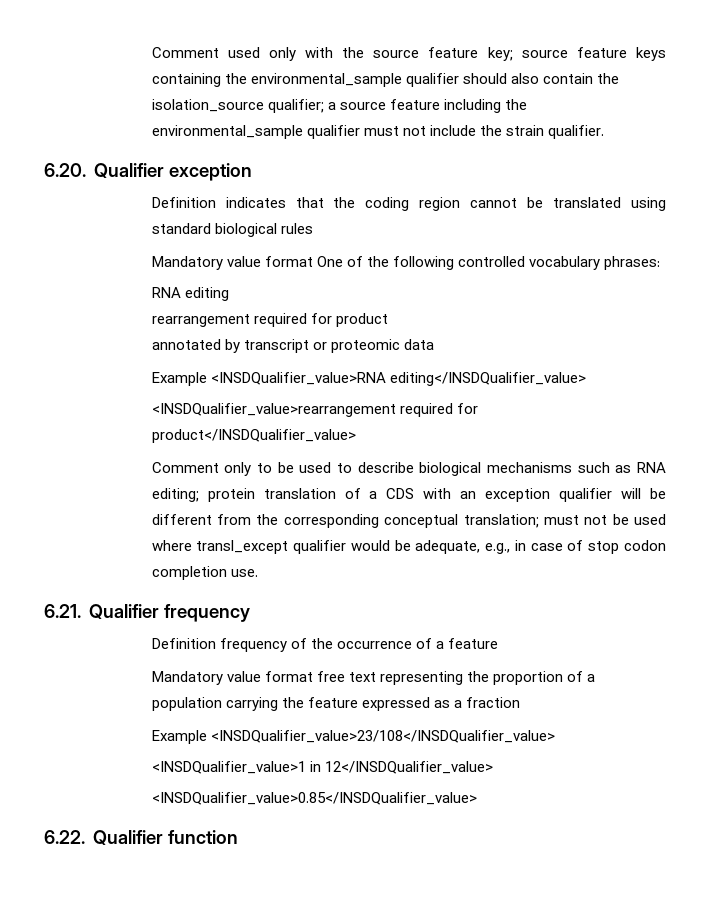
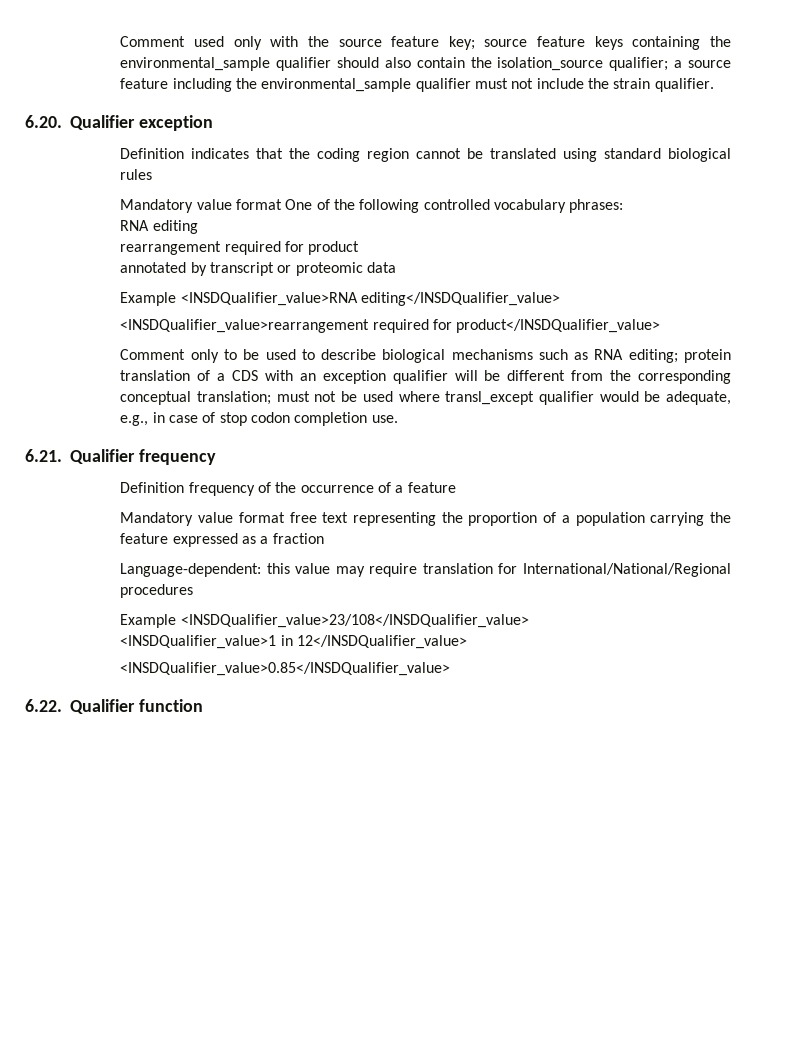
(521, 702) none -> [120,563,731,577] [120,584,194,598] // Language-dependent: this value may require translation for International/National/Regional procedures

